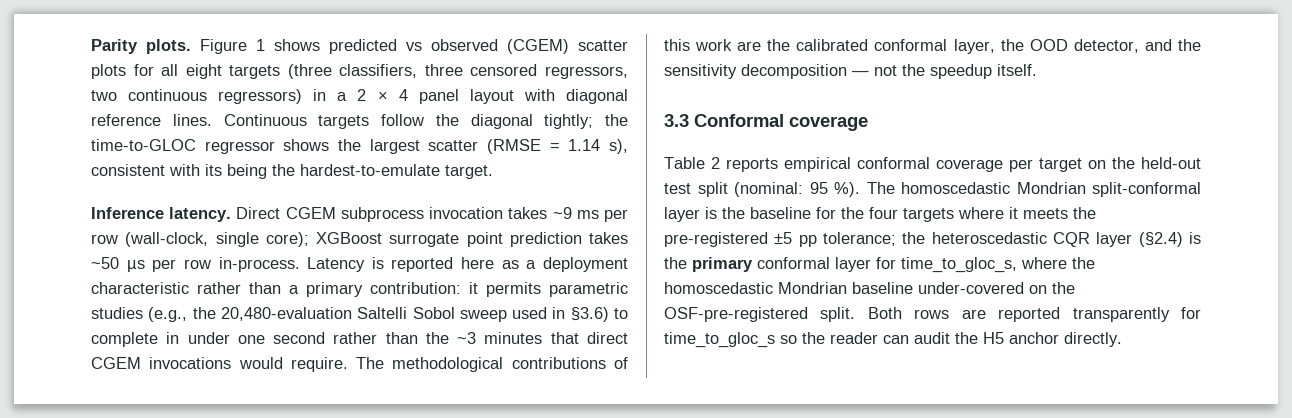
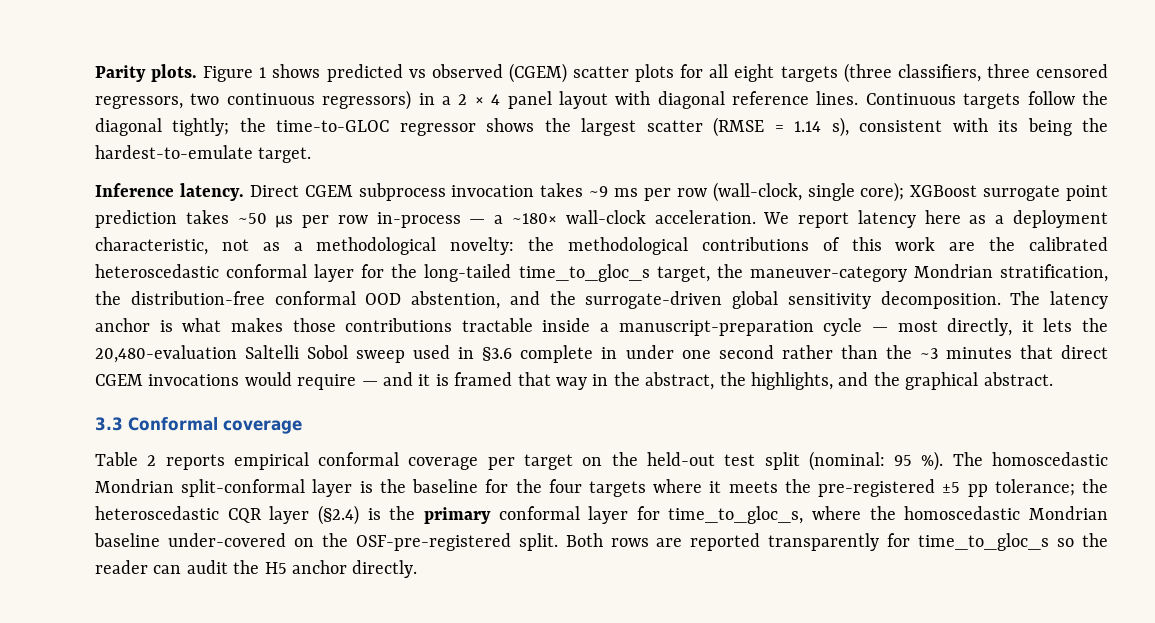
[218,257,628,272] [91,282,628,297] [91,307,188,322] in-process. Latency is reported here as a deployment characteristic rather than a primary contribution: it permits parametric studies (e.g., -> [376,210,1109,228] [95,237,1109,255] [95,264,1109,282] [95,291,1108,309] [95,318,1073,336] in-process — a ~180× wall-clock acceleration. We report latency here as a deployment characteristic, not as a methodological novelty: the methodological contributions of this work are the calibrated heteroscedastic conformal layer for the long-tailed time_to_gloc_s target, the maneuver-category Mondrian stratification, the distribution-free conformal OOD abstention, and the surrogate-driven global sensitivity decomposition. The latency anchor is what makes those contributions tractable inside a manuscript-preparation cycle — most directly, it lets
[570,307,628,322] §3.6) to -> [482,347,513,361] §3.6
[290,357,628,372] [664,39,1201,54] [664,64,1037,79] require. The methodological contributions of this work are the calibrated conformal layer, the OOD detector, and the sensitivity decomposition — not the speedup itself. -> [297,372,1053,390] require — and it is framed that way in the abstract, the highlights, and the graphical abstract.

